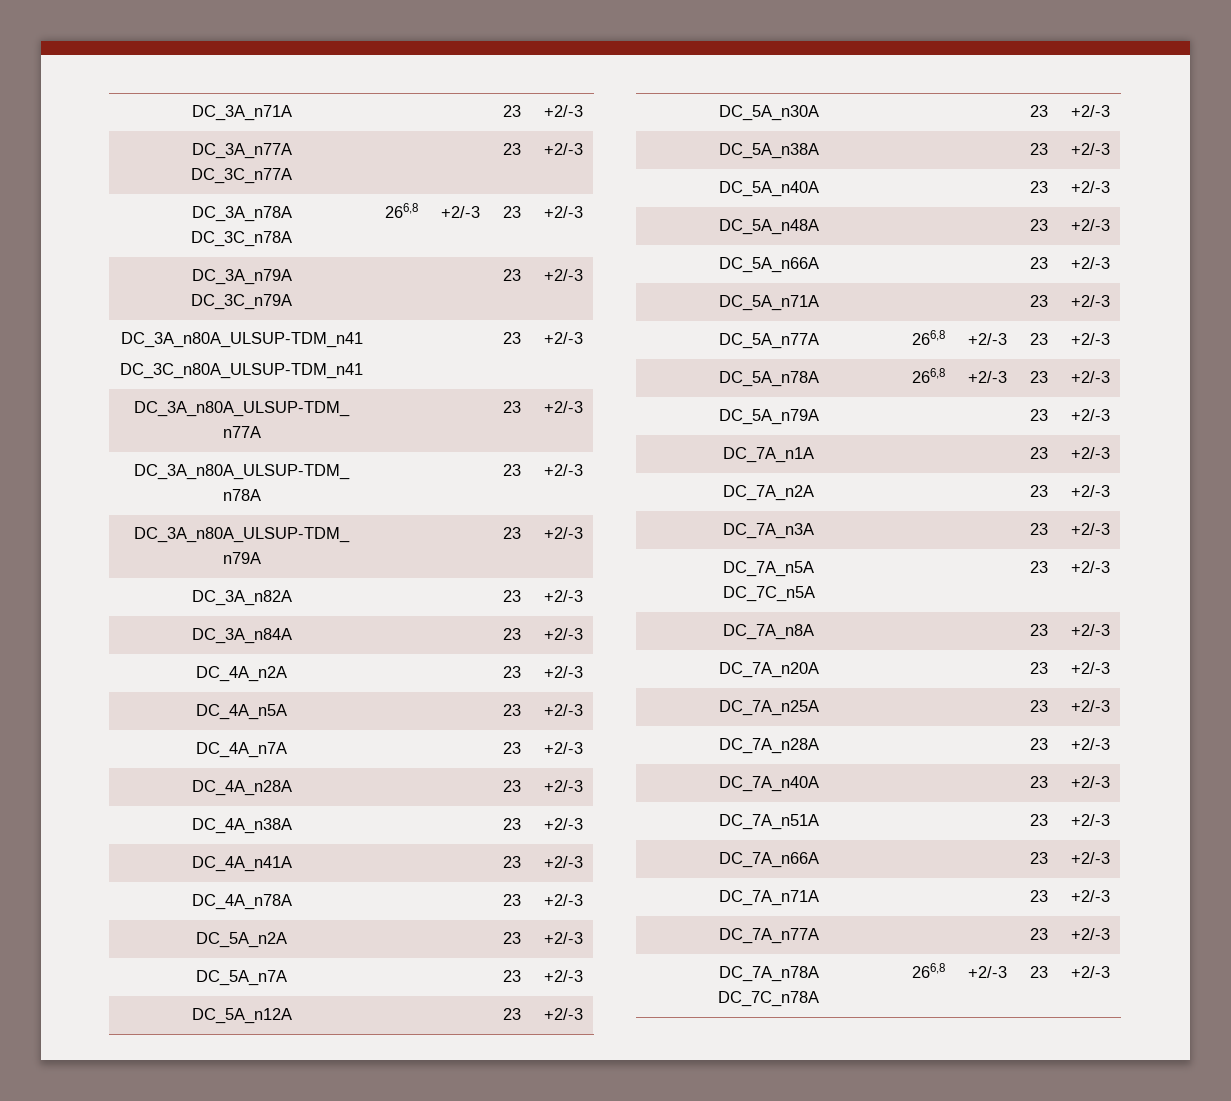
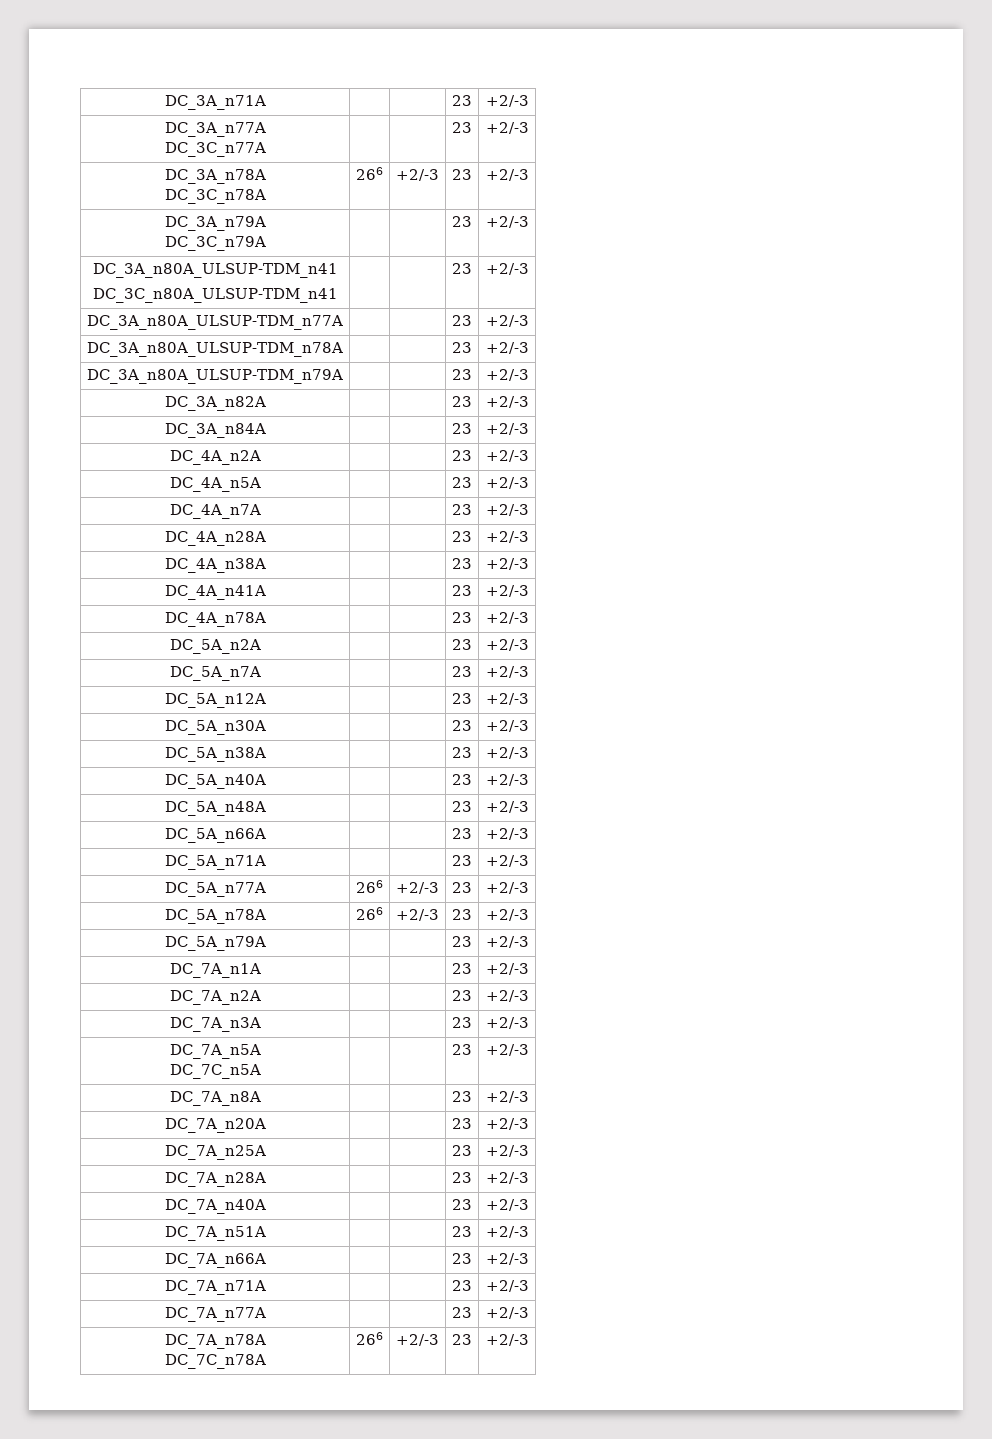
[385,203,418,218] 266,8 -> [356,167,383,180] 266
[912,330,945,345] 266,8 -> [356,880,383,893] 266
[912,368,945,383] 266,8 -> [356,907,383,920] 266
[912,963,945,978] 266,8 -> [356,1332,383,1345] 266

